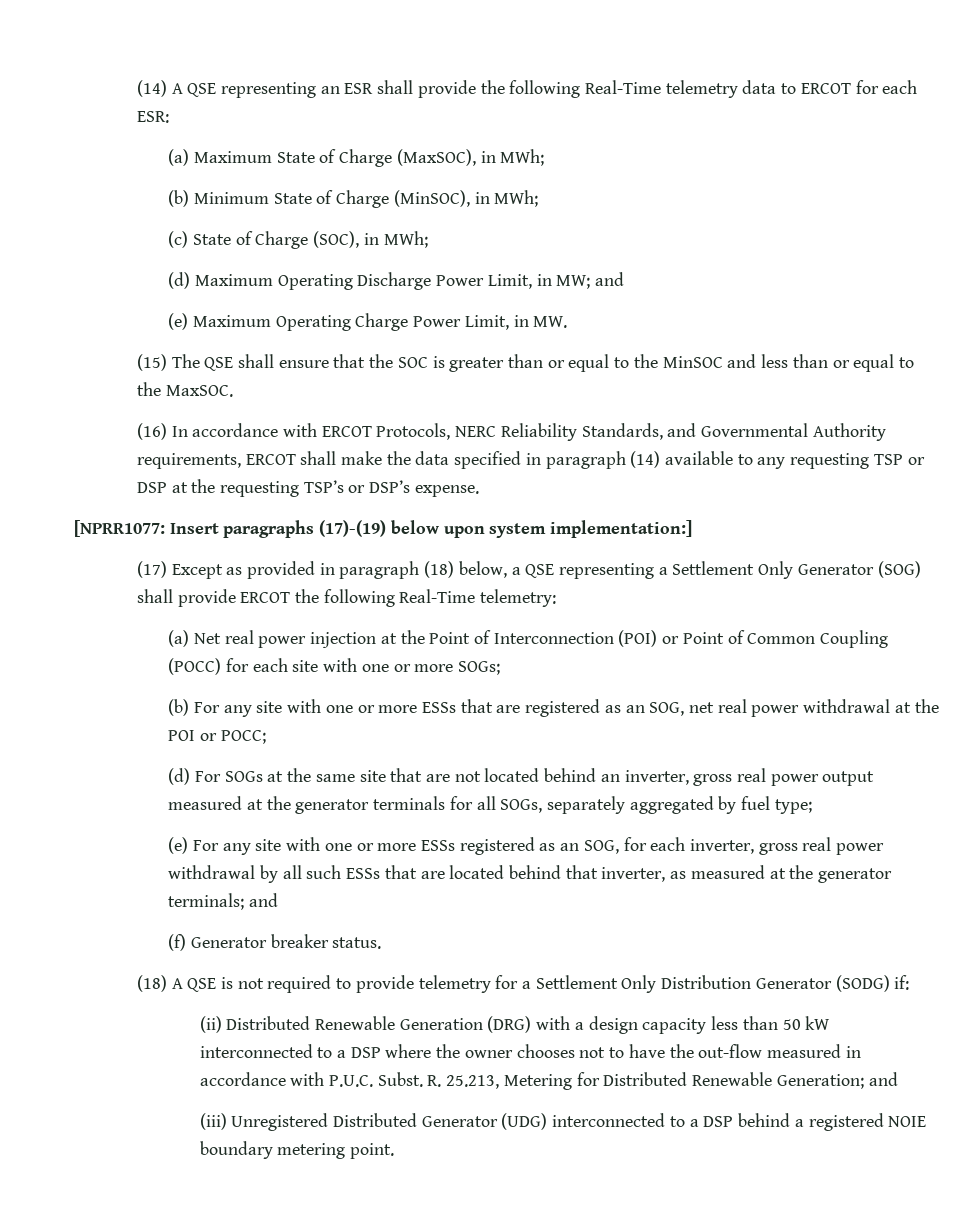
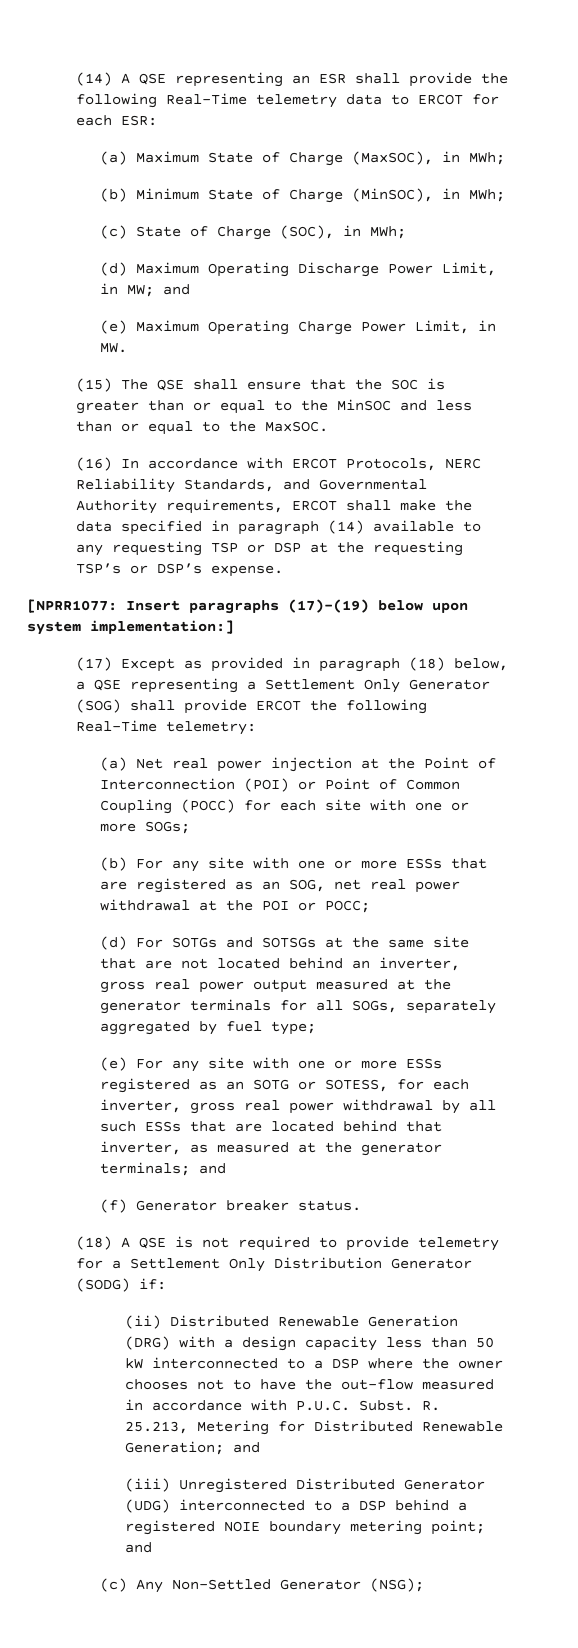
[224,771,263,782] SOGs -> [172,937,317,948] SOTGs and SOTSGs
[583,840,619,854] SOG, -> [253,1079,389,1092] SOTG or SOTESS,
[349,1143,394,1159] point. -> [430,1520,485,1535] [124,1542,152,1553] [100,1578,425,1593] point; and // (c) Any Non-Settled Generator (NSG);

